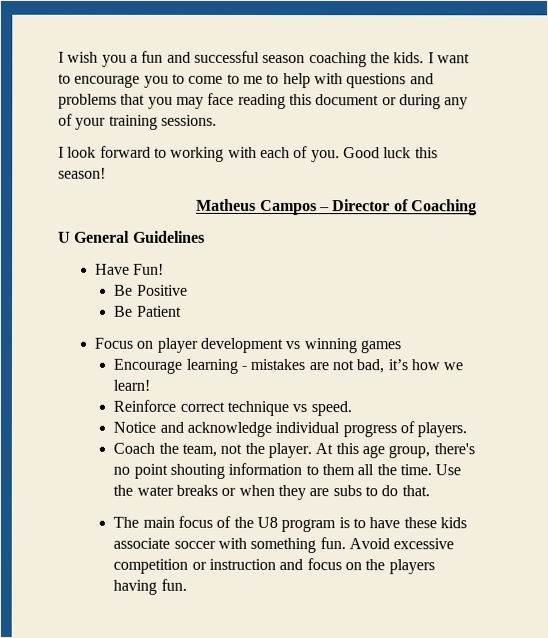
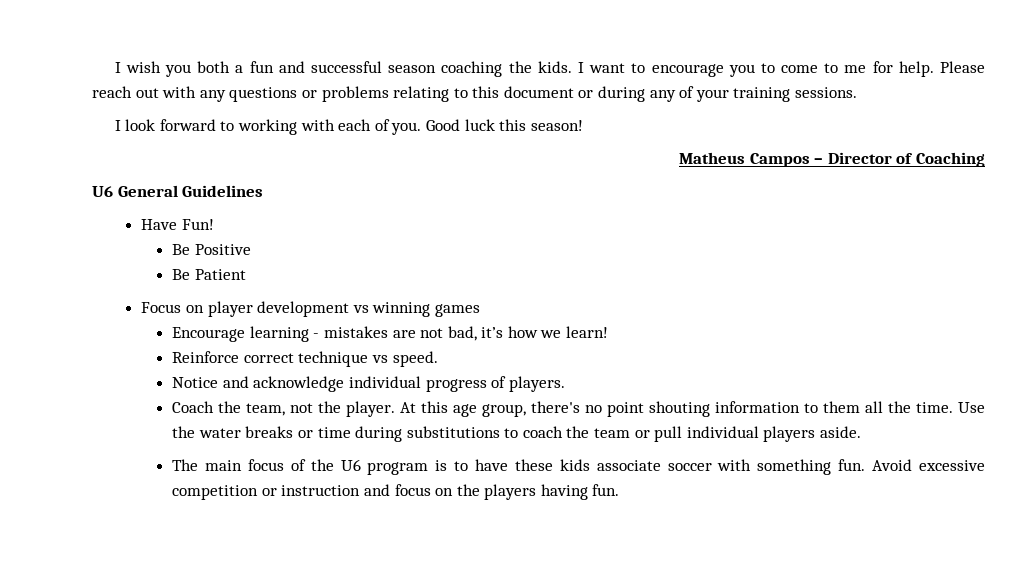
(127, 60) none -> [197,61,231,73] both
[266,73,434,89] [58,92,286,110] to help with questions and problems that you may face reading -> [872,61,986,77] [92,86,468,102] for help. Please reach out with any questions or problems relating to
[58,231,71,243] U -> [92,186,113,197] U6
[238,484,430,501] when they are subs to do that. -> [317,426,862,442] time during substitutions to coach the team or pull individual players aside.
[256,516,278,529] U8 -> [340,459,361,471] U6

